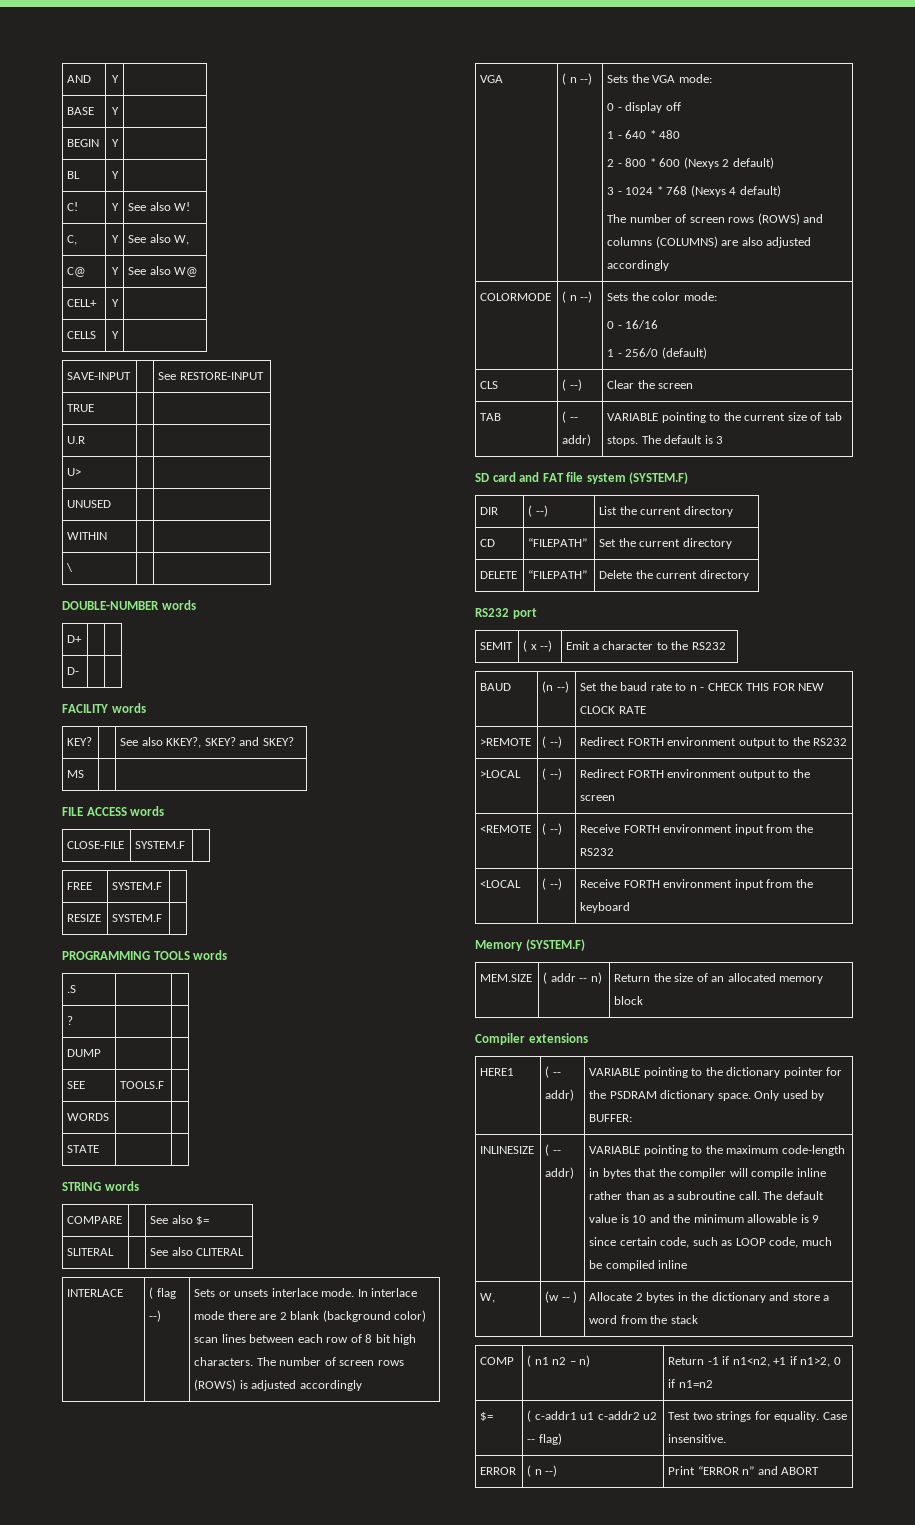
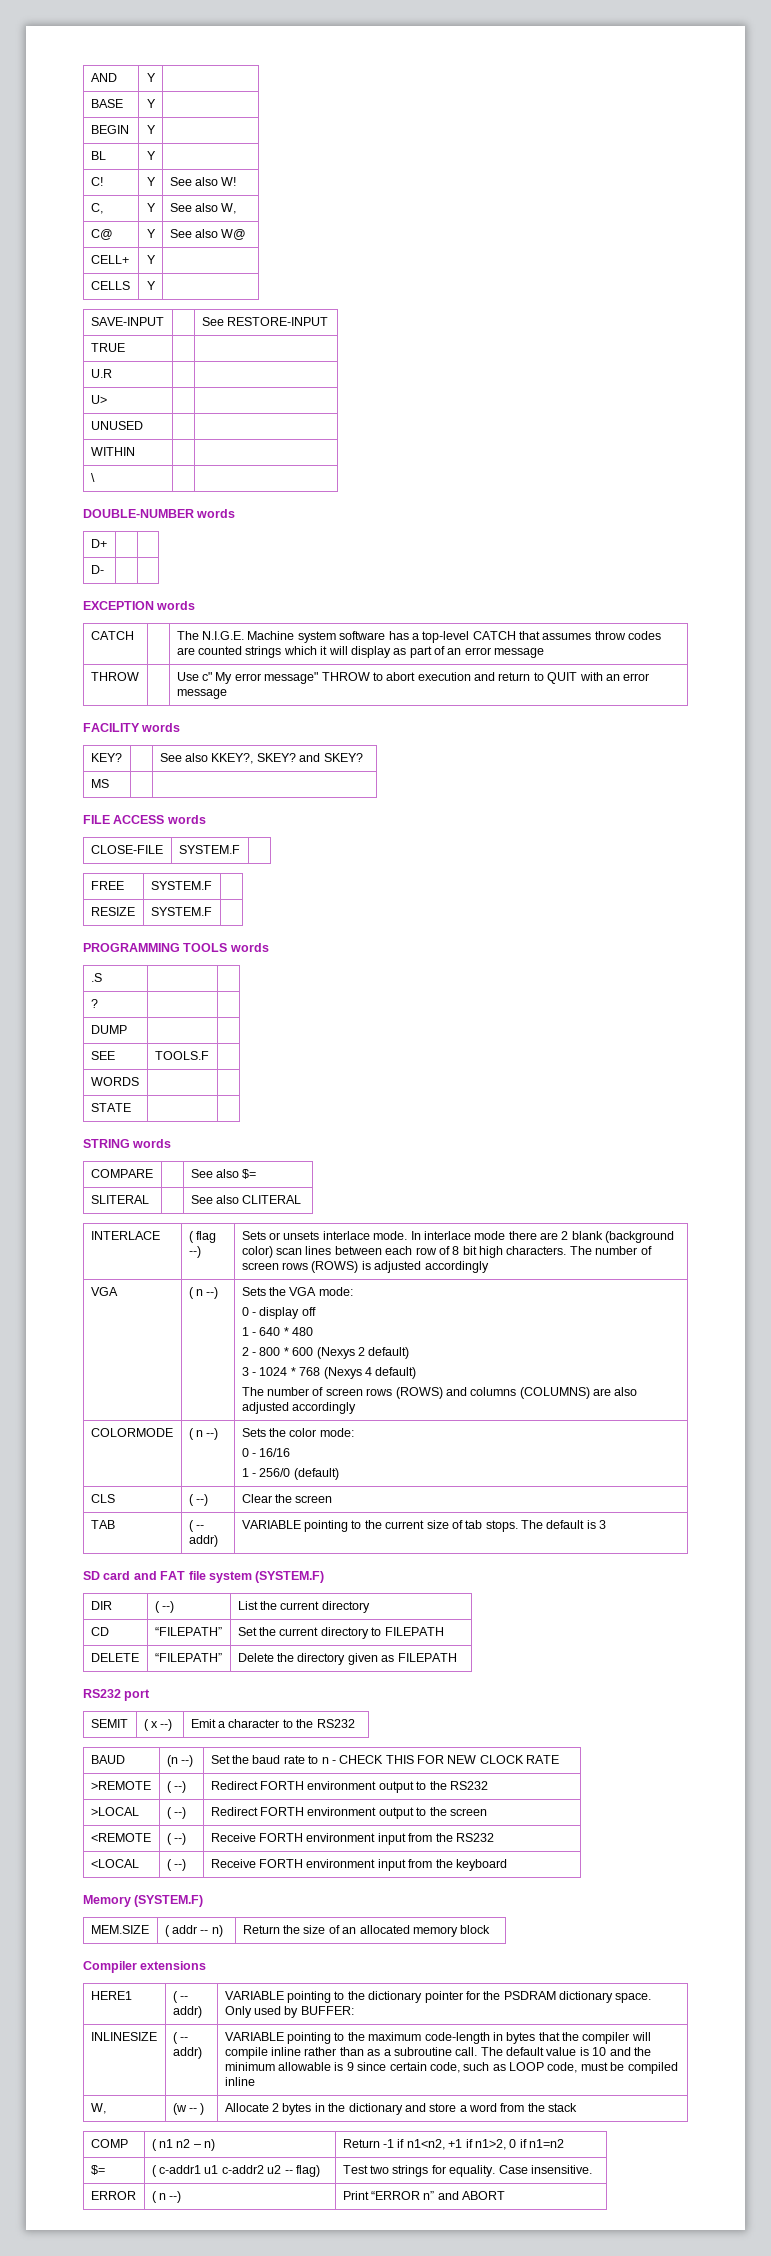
(80, 671) none -> [83,601,196,610] [90,631,134,640] [176,631,662,643] [176,646,545,658] [90,672,139,681] [176,672,650,684] [176,689,227,699] // EXCEPTION words // CATCH | | The N.I.G.E. Machine system software has a top-level CATCH that assumes throw codes are counted strings which it will display as part of an error message // THROW | | Use c" My error message" THROW to abort execution and return to QUIT with an error message
(732, 543) none -> [371,1627,444,1636] to FILEPATH
[656,570,749,581] current directory -> [297,1653,457,1665] directory given as FILEPATH
[801,1237,832,1246] much -> [580,2062,608,2071] must

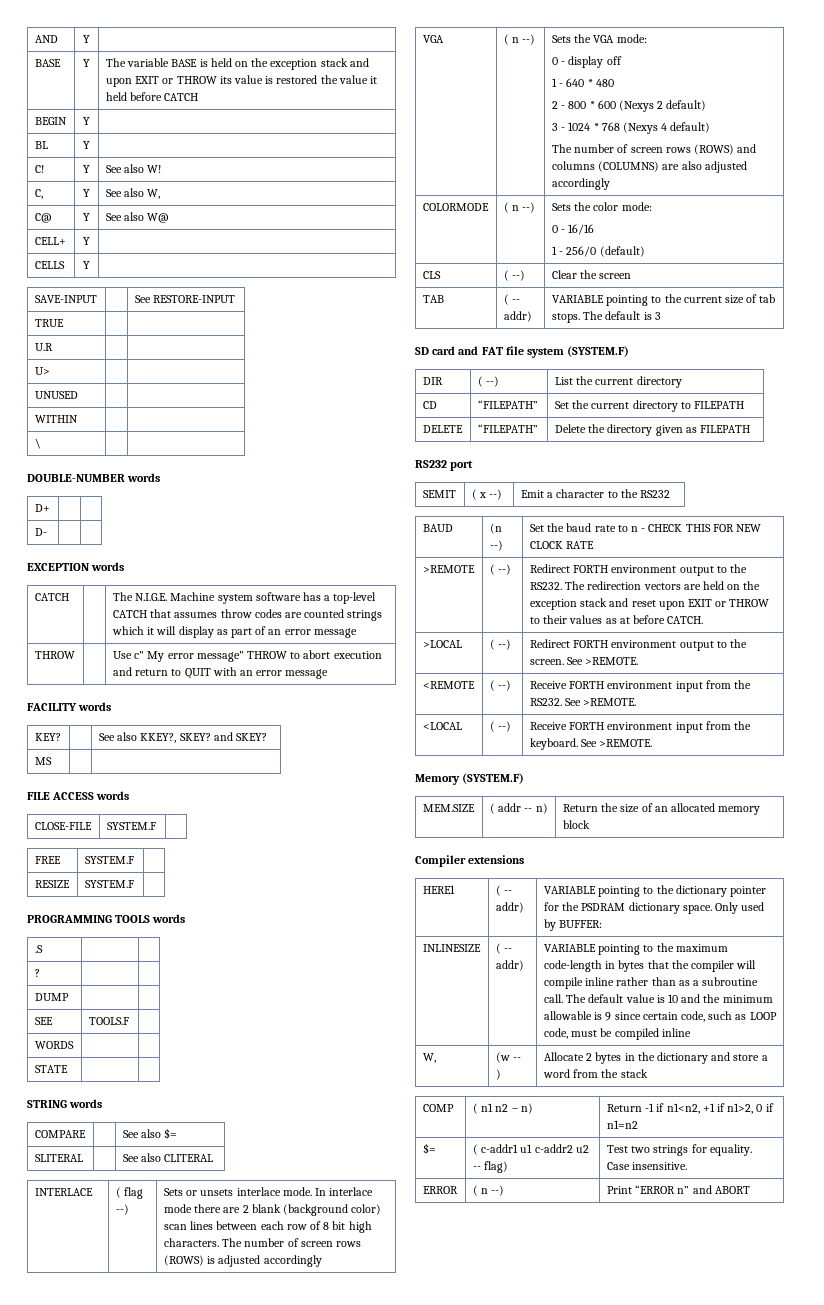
(156, 103) none -> [105,58,369,70] [105,75,378,87] [105,92,199,101] The variable BASE is held on the exception stack and upon EXIT or THROW its value is restored the value it held before CATCH
[449,1781,488,1790] RS232 -> [529,581,761,590] [529,598,770,610] [529,615,704,624] RS232. The redirection vectors are held on the exception stack and reset upon EXIT or THROW to their values as at before CATCH.
[449,1808,487,1816] screen -> [529,657,639,665] screen. See >REMOTE.
[455,1833,494,1842] RS232 -> [529,698,637,706] RS232. See >REMOTE.
[455,1859,507,1871] keyboard -> [529,738,653,750] keyboard. See >REMOTE.

